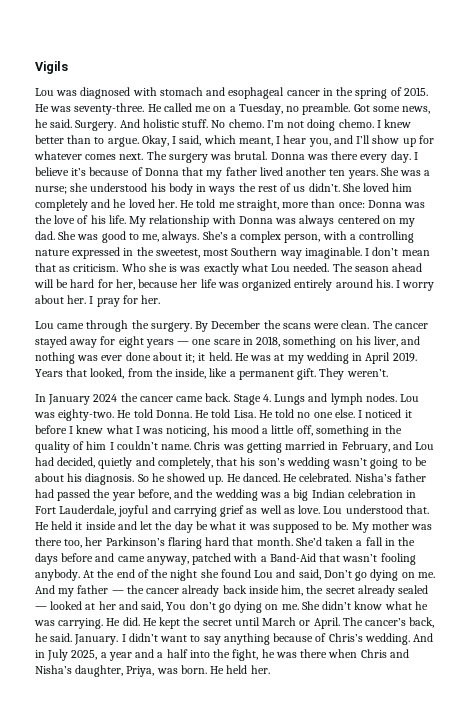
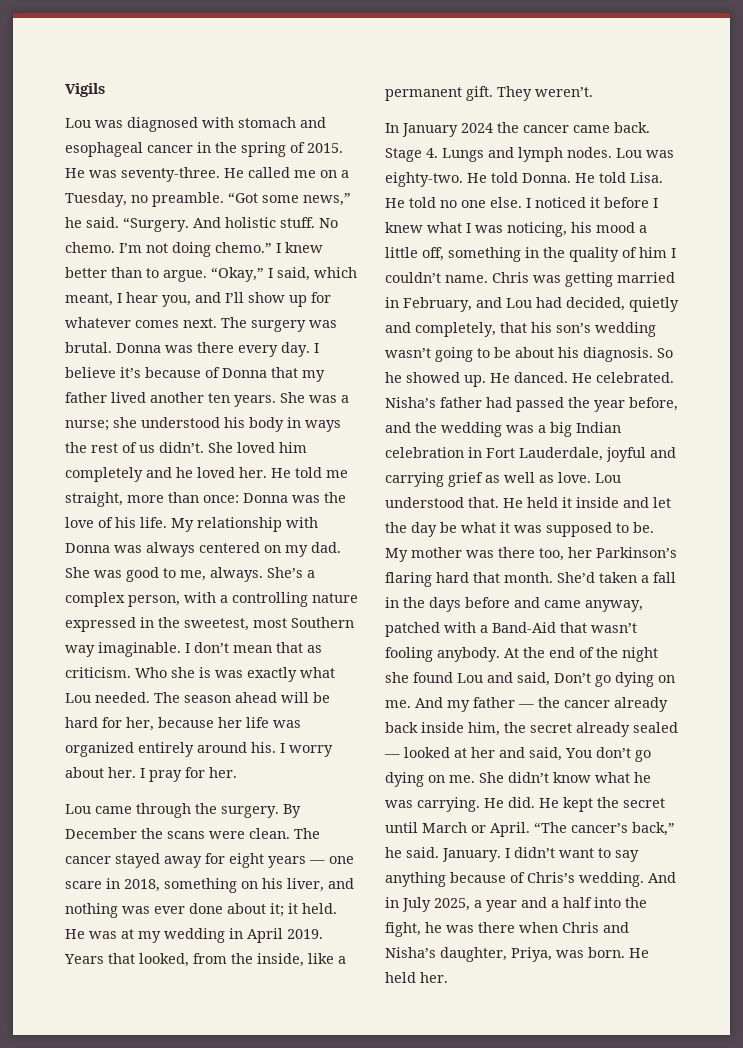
[353,104,431,114] [35,119,117,131] Got some news, he said. Surgery. -> [228,192,351,206] [65,217,189,232] “Got some news,” he said. “Surgery.
[338,119,374,128] chemo. -> [215,242,272,253] chemo.”
[141,135,169,147] Okay, -> [211,267,264,282] “Okay,”
[342,617,435,628] The cancer’s back, -> [534,822,675,836] “The cancer’s back,”

